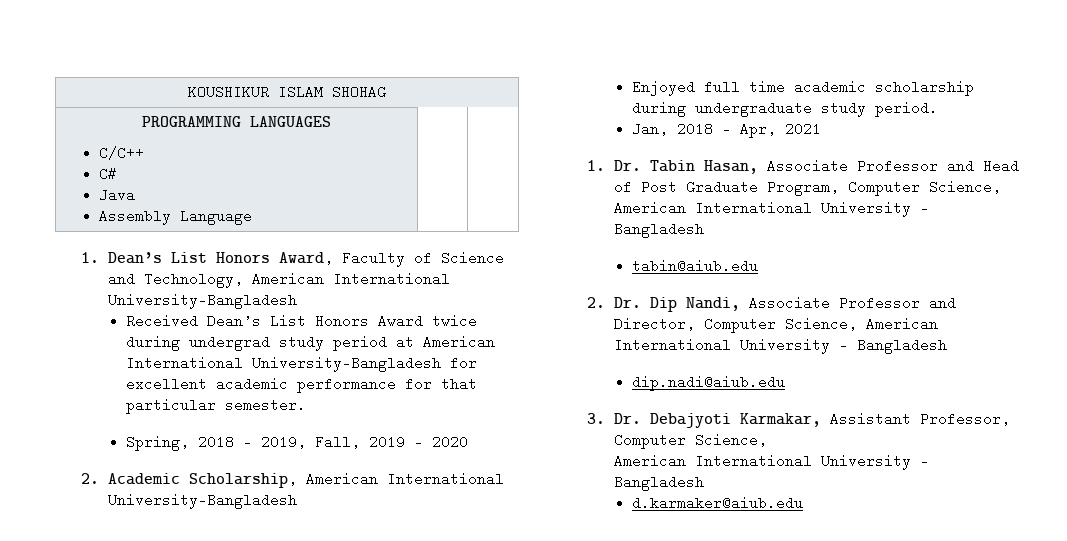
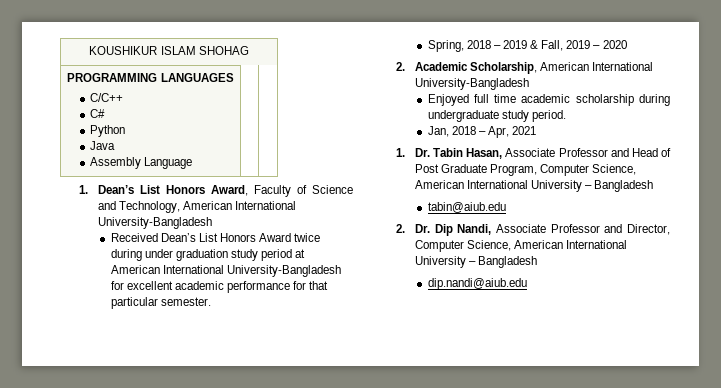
(118, 174) none -> [90,125,126,137] // Python
[188,335,270,351] undergrad -> [144,249,228,261] under graduation
[260,435,306,449] 2019, -> [502,40,539,49] 2019 &
[631,375,785,391] [587,412,1010,428] [613,433,767,449] [613,454,929,470] [613,475,704,491] [631,496,803,510] dip.nadi@aiub.edu // 3. Dr. Debajyoti Karmakar, Assistant Professor, Computer Science, // American International University – Bangladesh // d.karmaker@aiub.edu -> [427,278,527,290] dip.nandi@aiub.edu

